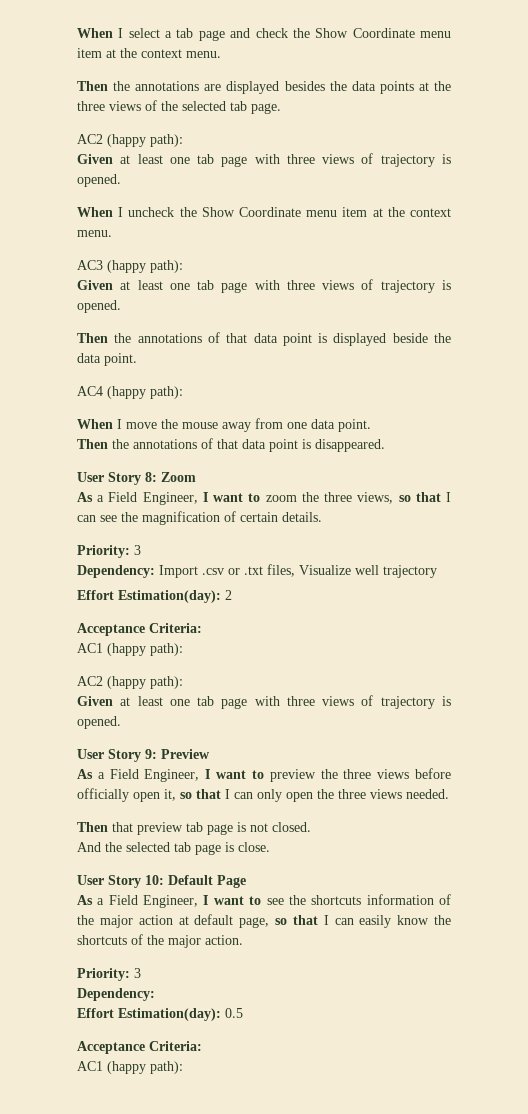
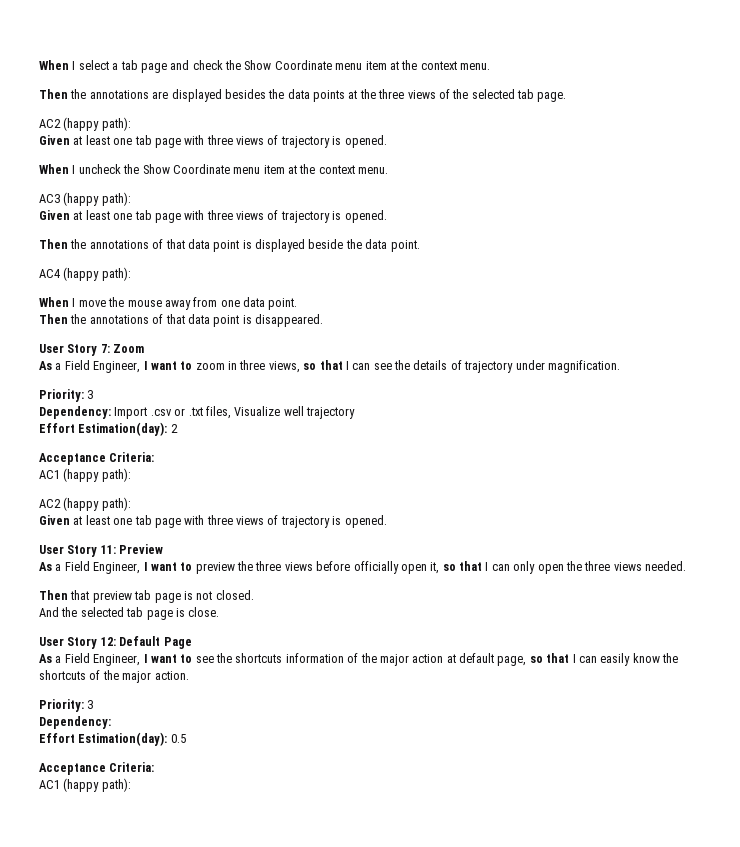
[145,472,157,482] 8: -> [100,344,110,353] 7:
[301,492,319,502] the -> [228,361,237,370] in
[142,511,322,525] magnification of certain details. -> [413,360,620,373] details of trajectory under magnification.
[145,749,157,759] 9: -> [100,545,116,554] 11:
[145,875,164,885] 10: -> [100,637,116,646] 12:

